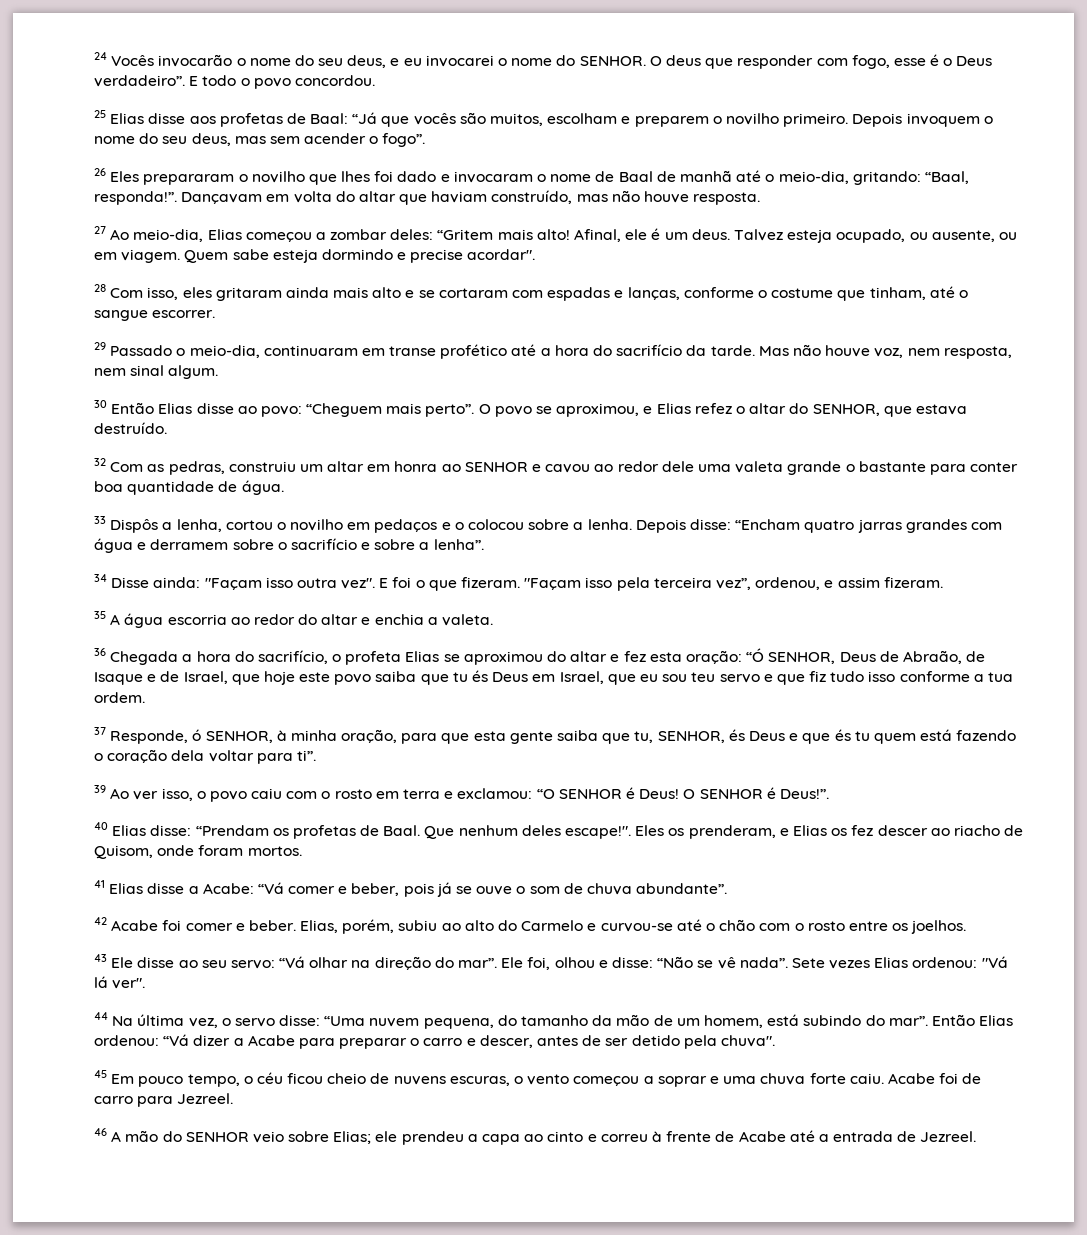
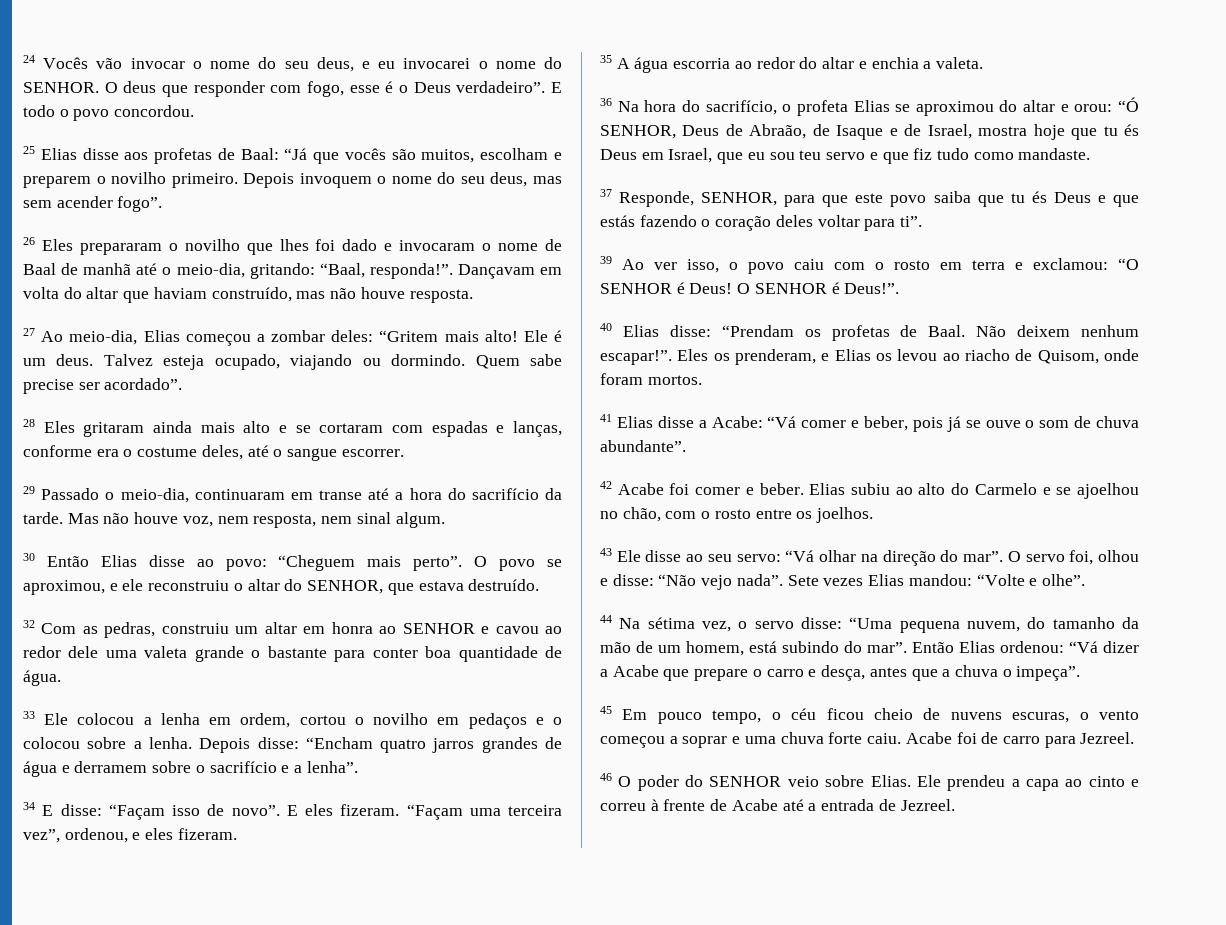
[158,54,233,67] invocarão -> [96,58,185,69] vão invocar
[369,136,379,144] o -> (113, 202) none
[574,229,648,242] Afinal, ele -> [523,330,548,342] Ele
[909,230,1017,242] [94,249,536,263] [94,284,212,300] ou ausente, ou em viagem. Quem sabe esteja dormindo e precise acordar". // 28 Com isso, eles -> [290,354,563,370] [23,378,183,394] [23,419,75,433] viajando ou dormindo. Quem sabe precise ser acordado”. // 28 Eles
(754, 292) none -> [96,449,119,457] era
[837,287,926,301] que tinham, -> [201,445,243,460] deles,
[440,344,508,359] profético -> (362, 495) none
[656,403,732,414] Elias refez -> [122,579,230,591] ele reconstruiu
[110,519,222,533] Dispôs a lenha, -> [44,713,291,728] Ele colocou a lenha em ordem,
[857,519,1002,533] jarras grandes com -> [432,737,562,753] jarros grandes de
[374,539,416,550] sobre -> (290, 769) none
[111,577,650,591] Disse ainda: "Façam isso outra vez". E foi o que fizeram. "Façam isso pela -> [42,804,501,820] E disse: “Façam isso de novo”. E eles fizeram. “Façam uma
[837,577,880,588] assim -> [145,828,174,840] eles
[110,651,193,665] Chegada a -> [617,101,639,112] Na
[623,650,742,664] fez esta oração: -> [1074,104,1113,112] orou:
[231,671,417,685] que hoje este povo saiba -> [978,124,1065,140] mostra hoje
[868,671,1013,682] [94,692,145,703] [94,727,953,744] isso conforme a tua ordem. // 37 Responde, ó SENHOR, à minha oração, para que esta gente saiba que tu, SENHOR, és Deus e que és tu quem está -> [973,148,1091,160] [600,189,1139,207] [600,215,635,227] como mandaste. // 37 Responde, SENHOR, para que este povo saiba que tu és Deus e que estás
[171,750,205,761] dela -> [775,215,813,227] deles
[424,825,632,839] Que nenhum deles escape!". -> [976,325,1139,337] [600,350,672,365] Não deixem nenhum escapar!”.
[851,825,928,836] fez descer -> [897,349,938,361] levou
[300,919,395,934] Elias, porém, -> [809,483,846,495] Elias
[600,919,756,932] curvou-se até o chão -> [1056,483,1139,499] [600,507,661,522] se ajoelhou no chão,
[501,957,524,968] Ele -> [1007,551,1065,562] O servo
[697,957,736,969] se vê -> [701,575,733,590] vejo
[912,956,1008,968] [94,976,146,989] ordenou: "Vá lá ver". -> [908,574,1085,586] mandou: “Volte e olhe”.
[137,1014,185,1026] última -> [647,617,695,629] sétima
[369,1018,494,1029] nuvem pequena, -> [899,621,1020,633] pequena nuvem,
[298,1038,408,1049] para preparar -> [663,669,749,681] que prepare
[479,1035,775,1049] descer, antes de ser detido pela chuva". -> [821,665,1081,681] desça, antes que a chuva o impeça”.
[111,1130,159,1142] A mão -> [618,775,679,791] O poder
[333,1131,398,1144] Elias; ele -> [870,775,941,787] Elias. Ele

